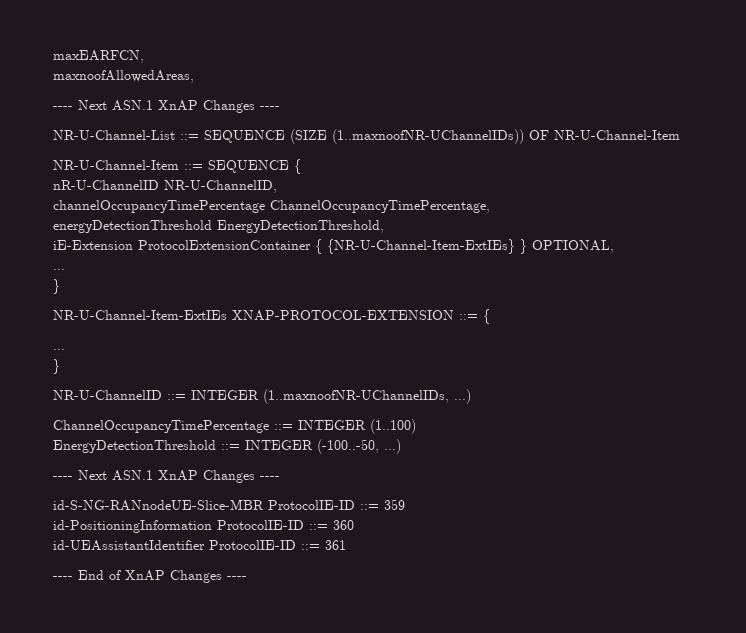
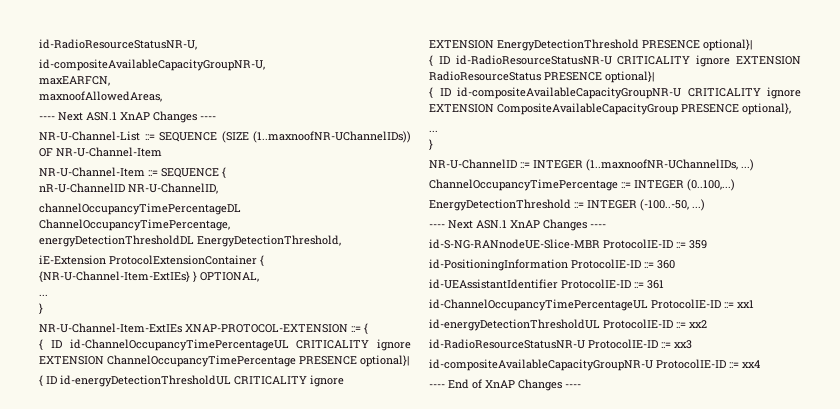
(53, 56) none -> [39,39,197,50] [39,59,265,71] id-RadioResourceStatusNR-U, // id-compositeAvailableCapacityGroupNR-U, //
[53,200,265,213] channelOccupancyTimePercentage -> [39,203,241,215] channelOccupancyTimePercentageDL
[53,220,212,233] energyDetectionThreshold -> [39,235,194,247] energyDetectionThresholdDL
(490, 316) none -> [39,339,411,351] [39,355,409,367] [39,375,344,387] [429,39,752,51] [429,55,801,67] [429,71,654,83] [429,87,801,99] [429,103,791,115] // { ID id-ChannelOccupancyTimePercentageUL CRITICALITY ignore EXTENSION ChannelOccupancyTimePercentage PRESENCE optional}| // { ID id-energyDetectionThresholdUL CRITICALITY ignore EXTENSION EnergyDetectionThreshold PRESENCE optional}| // { ID id-RadioResourceStatusNR-U CRITICALITY ignore EXTENSION RadioResourceStatus PRESENCE optional}| // { ID id-compositeAvailableCapacityGroupNR-U CRITICALITY ignore EXTENSION CompositeAvailableCapacityGroup PRESENCE optional},
[370,419,416,434] (1..100) -> [687,179,735,191] (0..100,...)
(346, 545) none -> [429,299,754,311] [429,319,707,331] [429,339,692,349] [429,359,760,371] // id-ChannelOccupancyTimePercentageUL ProtocolIE-ID ::= xx1 // id-energyDetectionThresholdUL ProtocolIE-ID ::= xx2 // id-RadioResourceStatusNR-U ProtocolIE-ID ::= xx3 // id-compositeAvailableCapacityGroupNR-U ProtocolIE-ID ::= xx4

